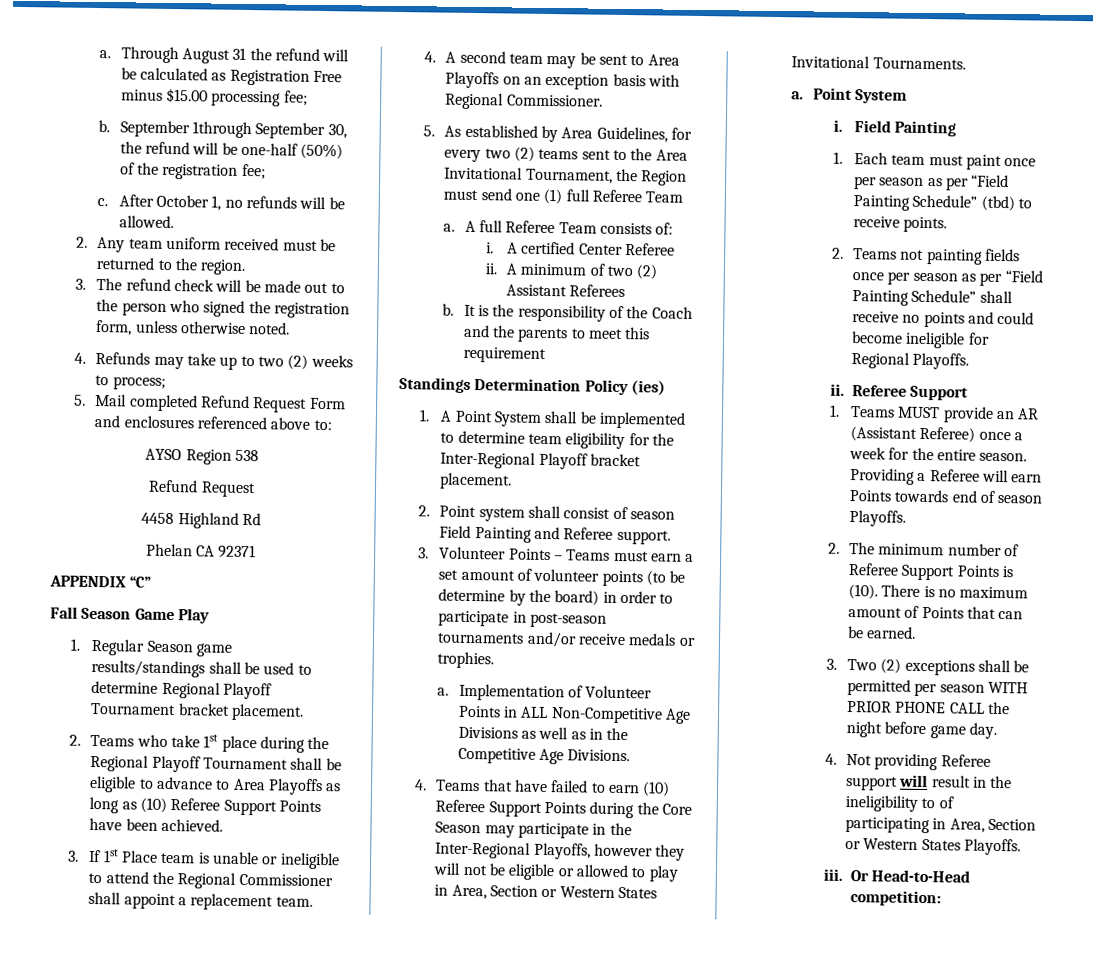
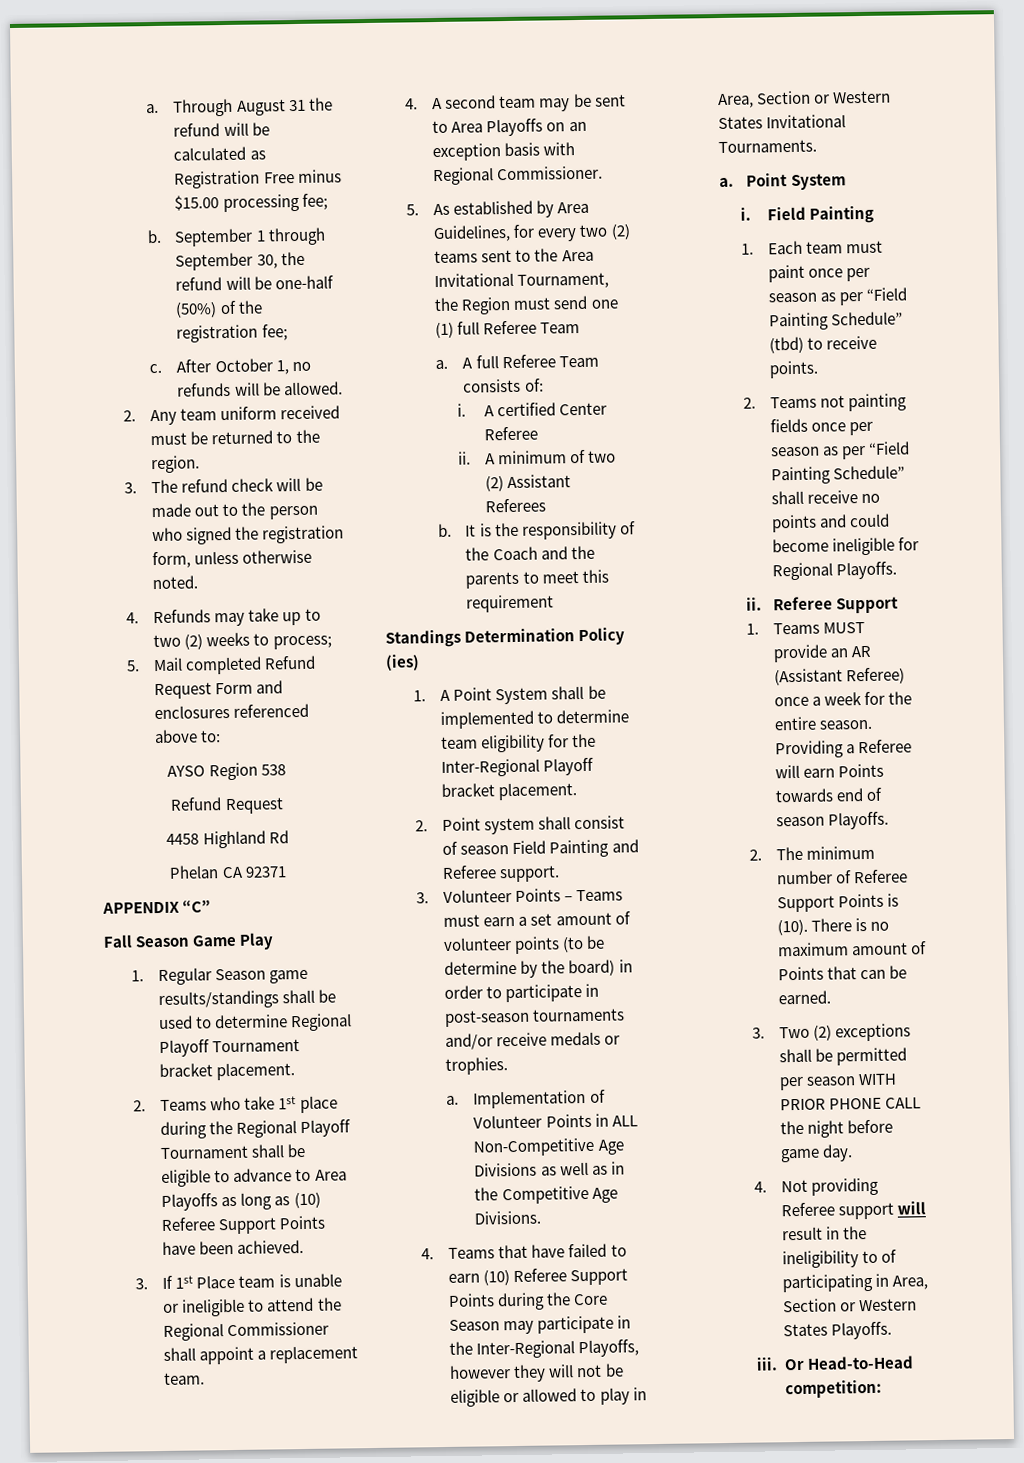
[192,121,253,139] 1through -> [255,227,326,246] 1 through

